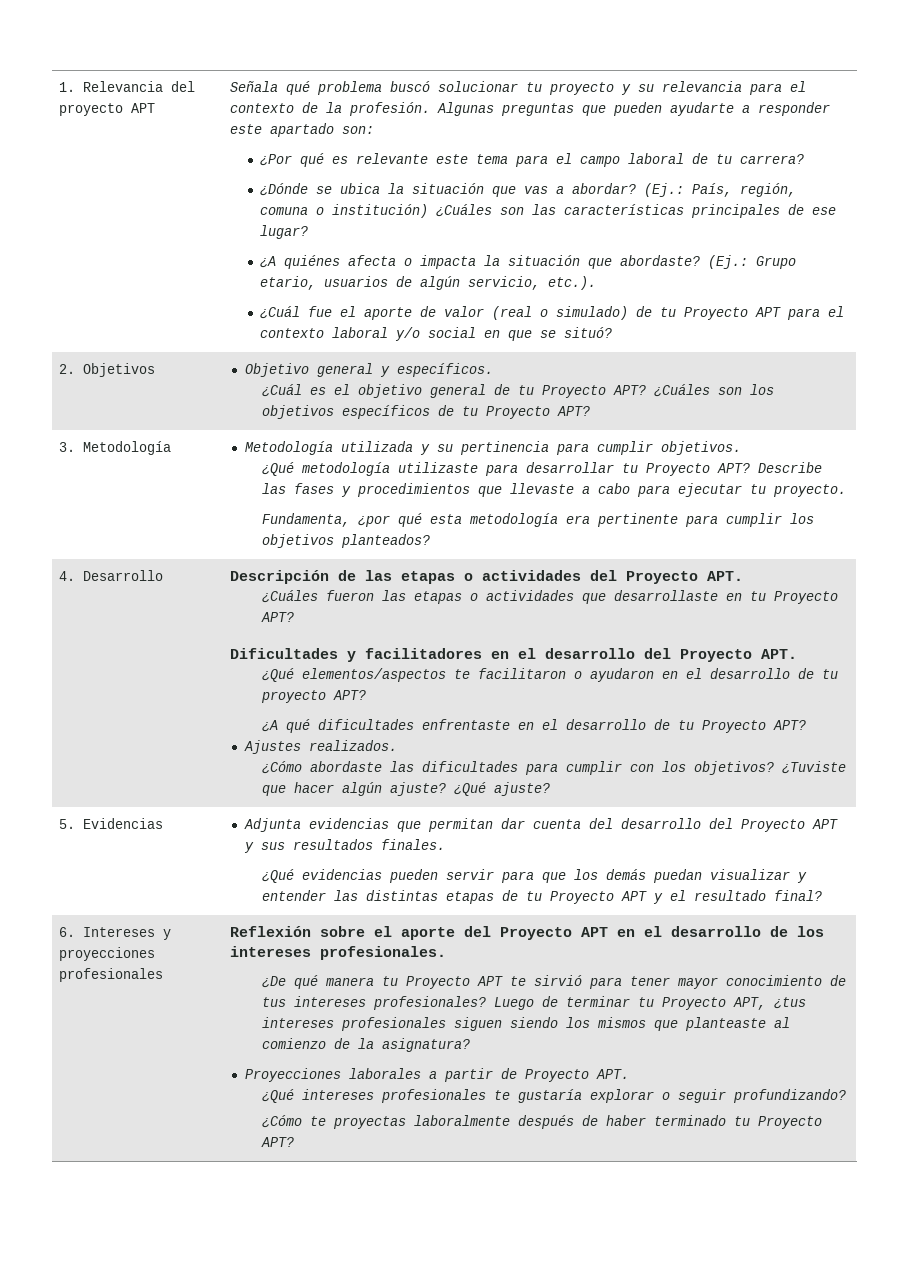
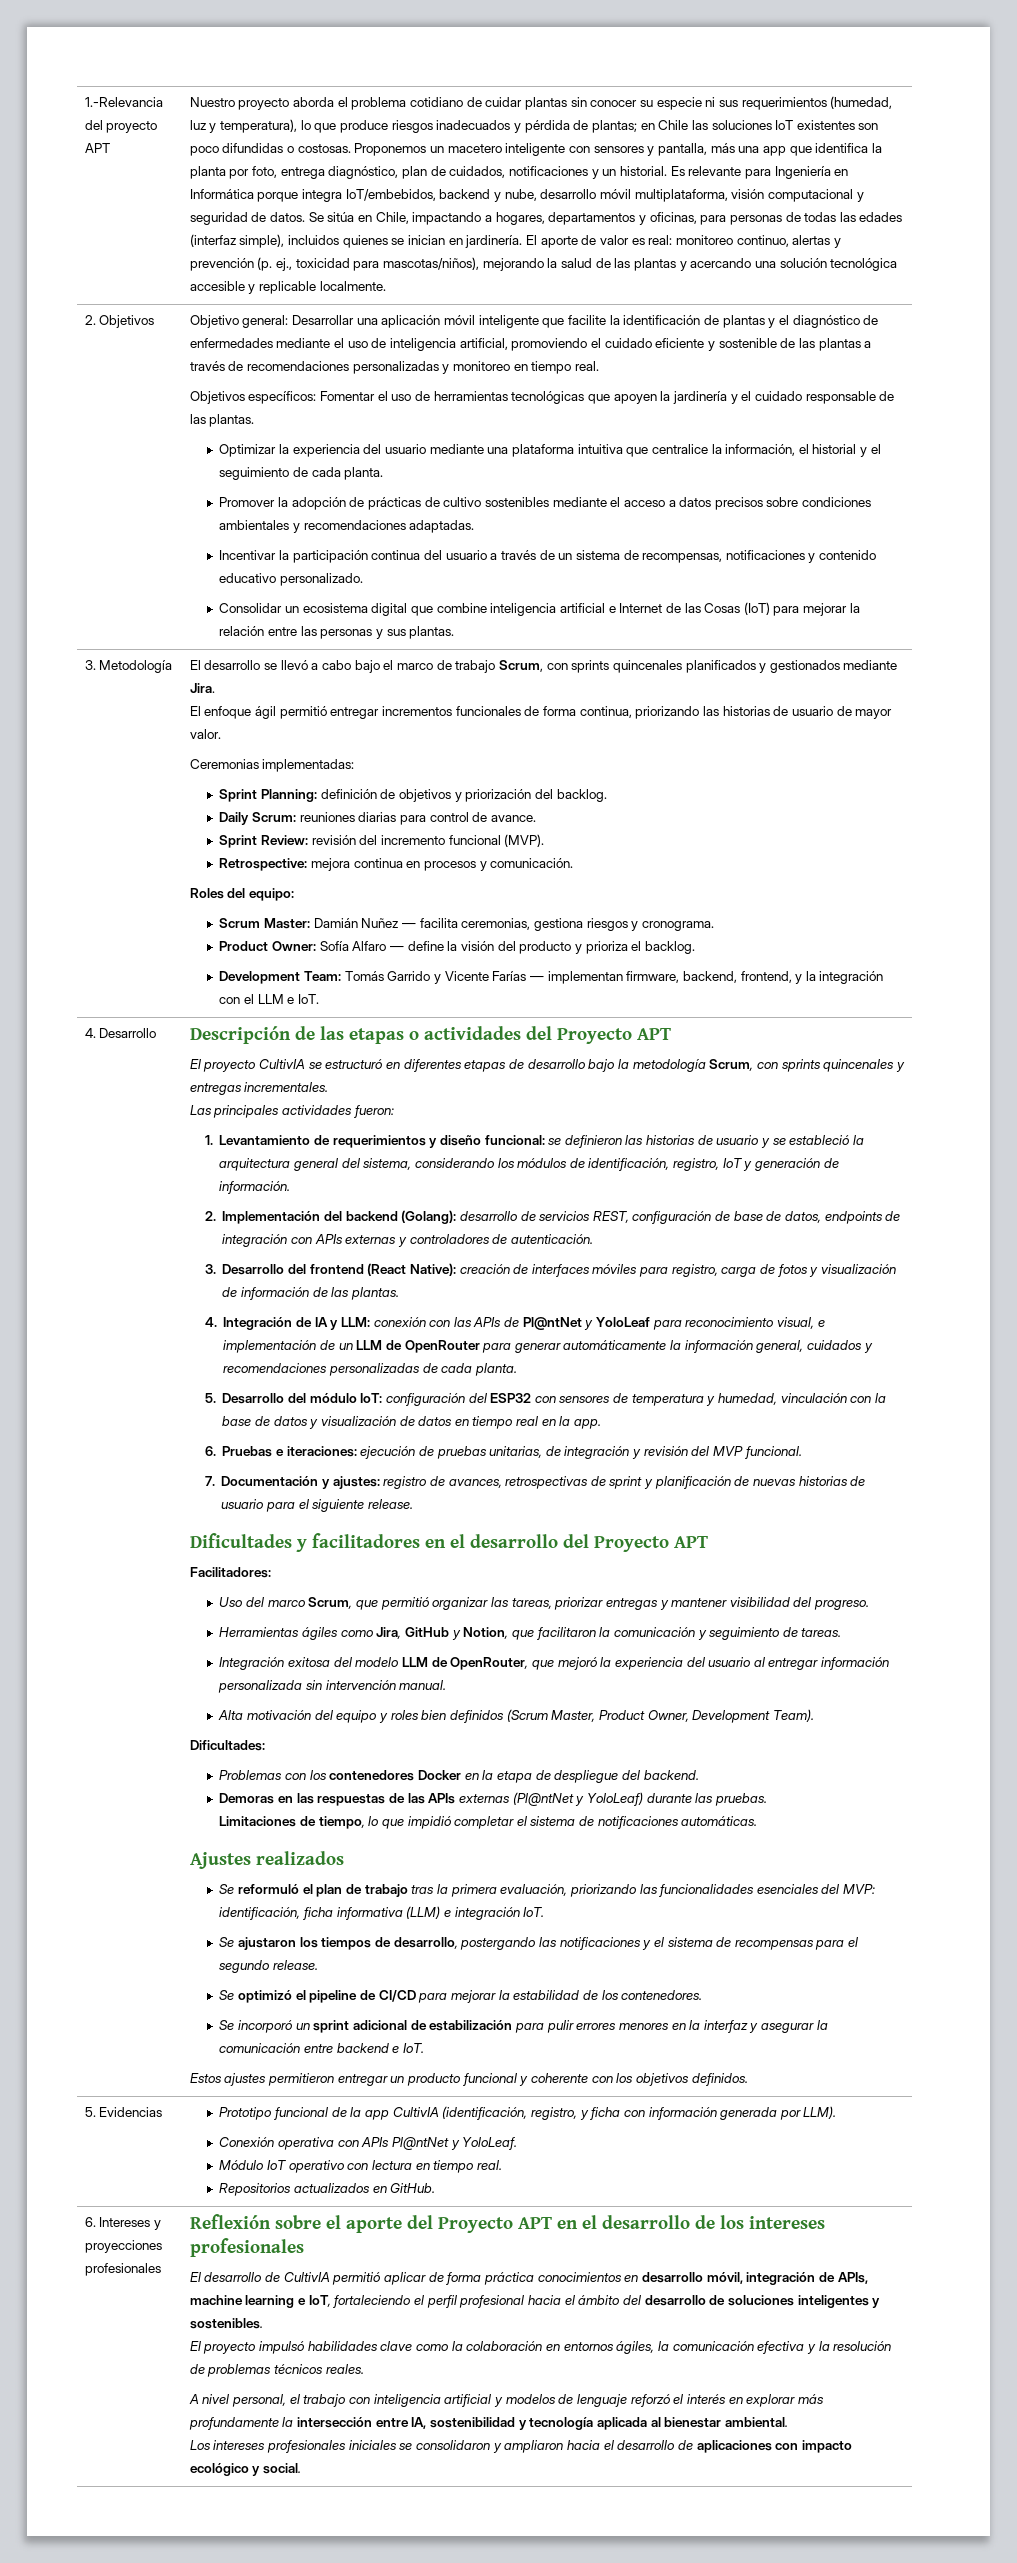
[58,81,163,92] 1. Relevancia -> [84,97,163,107] 1.-Relevancia
[229,81,806,95] [229,102,830,116] [229,123,374,137] [260,153,805,167] [260,183,797,197] [260,204,837,218] [260,225,309,239] [260,255,797,269] [260,276,597,290] [260,306,845,320] [260,327,613,341] [58,363,155,377] [244,363,493,377] [261,384,774,398] [261,405,590,419] [58,441,171,455] [244,441,741,455] [261,462,822,476] [261,483,846,497] [261,513,814,527] [261,534,430,548] Señala qué problema buscó solucionar tu proyecto y su relevancia para el contexto de la profesión. Algunas preguntas que pueden ayudarte a responder este apartado son: // ¿Por qué es relevante este tema para el campo laboral de tu carrera? // ¿Dónde se ubica la situación que vas a abordar? (Ej.: País, región, comuna o institución) ¿Cuáles son las características principales de ese lugar? // ¿A quiénes afecta o impacta la situación que abordaste? (Ej.: Grupo etario, usuarios de algún servicio, etc.). // ¿Cuál fue el aporte de valor (real o simulado) de tu Proyecto APT para el contexto laboral y/o social en que se situó? // 2. Objetivos | Objetivo general y específicos. // ¿Cuál es el objetivo general de tu Proyecto APT? ¿Cuáles son los objetivos específicos de tu Proyecto APT? // 3. Metodología | Metodología utilizada y su pertinencia para cumplir objetivos. // ¿Qué metodología utilizaste para desarrollar tu Proyecto APT? Describe las fases y procedimientos que llevaste a cabo para ejecutar tu proyecto. // Fundamenta, ¿por qué esta metodología era pertinente para cumplir los objetivos planteados? -> [189,96,893,110] [189,119,879,133] [189,143,882,156] [189,166,849,179] [189,189,864,202] [189,212,903,225] [189,234,841,248] [189,257,898,271] [189,281,386,294] [84,315,155,328] [189,315,879,328] [189,338,872,351] [189,361,599,374] [189,391,895,404] [189,414,255,427] [219,444,881,457] [219,467,384,480] [219,497,872,510] [219,520,475,533] [219,550,877,563] [219,573,364,586] [219,602,860,616] [219,626,455,639] [84,660,173,673] [189,660,898,673] [189,683,215,693] [189,706,893,719] [189,729,221,739] [189,759,355,772] [219,789,607,802] [219,812,536,825] [219,834,545,848] [219,858,574,871] [189,888,295,901] [219,918,714,931] [219,941,695,954] [219,971,884,984] [219,994,320,1004] Nuestro proyecto aborda el problema cotidiano de cuidar plantas sin conocer su especie ni sus requerimientos (humedad, luz y temperatura), lo que produce riesgos inadecuados y pérdida de plantas; en Chile las soluciones IoT existentes son poco difundidas o costosas. Proponemos un macetero inteligente con sensores y pantalla, más una app que identifica la planta por foto, entrega diagnóstico, plan de cuidados, notificaciones y un historial. Es relevante para Ingeniería en Informática porque integra IoT/embebidos, backend y nube, desarrollo móvil multiplataforma, visión computacional y seguridad de datos. Se sitúa en Chile, impactando a hogares, departamentos y oficinas, para personas de todas las edades (interfaz simple), incluidos quienes se inician en jardinería. El aporte de valor es real: monitoreo continuo, alertas y prevención (p. ej., toxicidad para mascotas/niños), mejorando la salud de las plantas y acercando una solución tecnológica accesible y replicable localmente. // 2. Objetivos | Objetivo general: Desarrollar una aplicación móvil inteligente que facilite la identificación de plantas y el diagnóstico de enfermedades mediante el uso de inteligencia artificial, promoviendo el cuidado eficiente y sostenible de las plantas a través de recomendaciones personalizadas y monitoreo en tiempo real. // Objetivos específicos: Fomentar el uso de herramientas tecnológicas que apoyen la jardinería y el cuidado responsable de las plantas. // Optimizar la experiencia del usuario mediante una plataforma intuitiva que centralice la información, el historial y el seguimiento de cada planta. // Promover la adopción de prácticas de cultivo sostenibles mediante el acceso a datos precisos sobre condiciones ambientales y recomendaciones adaptadas. // Incentivar la participación continua del usuario a través de un sistema de recompensas, notificaciones y contenido educativo personalizado. // Consolidar un ecosistema digital que combine inteligencia artificial e Internet de las Cosas (IoT) para mejorar la relación entre las personas y sus plantas. // 3. Metodología | El desarrollo se llevó a cabo bajo el marco de trabajo Scrum, con sprints quincenales planificados y gestionados mediante Jira. // El enfoque ágil permitió entregar incrementos funcionales de forma continua, priorizando las historias de usuario de mayor valor. // Ceremonias implementadas: // Sprint Planning: definición de objetivos y priorización del backlog. // Daily Scrum: reuniones diarias para control de avance. // Sprint Review: revisión del incremento funcional (MVP). // Retrospective: mejora continua en procesos y comunicación. // Roles del equipo: // Scrum Master: Damián Nuñez — facilita ceremonias, gestiona riesgos y cronograma. // Product Owner: Sofía Alfaro — define la visión del producto y prioriza el backlog. // Development Team: Tomás Garrido y Vicente Farías — implementan firmware, backend, frontend, y la integración con el LLM e IoT.
[706,571,743,581] [261,590,838,604] [260,612,294,622] APT. // ¿Cuáles fueron las etapas o actividades que desarrollaste en tu Proyecto APT? -> [636,1028,671,1040] [189,1058,905,1072] [189,1082,329,1095] [189,1105,394,1118] [204,1135,865,1148] [219,1158,839,1171] [219,1181,291,1194] [204,1210,901,1224] [222,1234,593,1247] [204,1263,897,1277] [222,1287,399,1300] [204,1317,825,1330] [223,1340,873,1353] [223,1363,517,1376] [204,1393,887,1406] [222,1416,602,1429] [204,1446,802,1459] [204,1476,866,1489] [221,1499,413,1512] APT // El proyecto CultivIA se estructuró en diferentes etapas de desarrollo bajo la metodología Scrum, con sprints quincenales y entregas incrementales. // Las principales actividades fueron: // 1. Levantamiento de requerimientos y diseño funcional: se definieron las historias de usuario y se estableció la arquitectura general del sistema, considerando los módulos de identificación, registro, IoT y generación de información. // 2. Implementación del backend (Golang): desarrollo de servicios REST, configuración de base de datos, endpoints de integración con APIs externas y controladores de autenticación. // 3. Desarrollo del frontend (React Native): creación de interfaces móviles para registro, carga de fotos y visualización de información de las plantas. // 4. Integración de IA y LLM: conexión con las APIs de Pl@ntNet y YoloLeaf para reconocimiento visual, e implementación de un LLM de OpenRouter para generar automáticamente la información general, cuidados y recomendaciones personalizadas de cada planta. // 5. Desarrollo del módulo IoT: configuración del ESP32 con sensores de temperatura y humedad, vinculación con la base de datos y visualización de datos en tiempo real en la app. // 6. Pruebas e iteraciones: ejecución de pruebas unitarias, de integración y revisión del MVP funcional. // 7. Documentación y ajustes: registro de avances, retrospectivas de sprint y planificación de nuevas historias de usuario para el siguiente release.
[760,649,797,659] [261,668,838,682] [260,690,366,703] [261,719,806,733] [243,740,397,754] [261,761,846,775] [261,782,550,796] [58,818,163,829] [243,818,838,832] [243,839,445,853] [261,869,807,883] [261,890,822,904] APT. // ¿Qué elementos/aspectos te facilitaron o ayudaron en el desarrollo de tu proyecto APT? // ¿A qué dificultades enfrentaste en el desarrollo de tu Proyecto APT? // Ajustes realizados. // ¿Cómo abordaste las dificultades para cumplir con los objetivos? ¿Tuviste que hacer algún ajuste? ¿Qué ajuste? // 5. Evidencias | Adjunta evidencias que permitan dar cuenta del desarrollo del Proyecto APT y sus resultados finales. // ¿Qué evidencias pueden servir para que los demás puedan visualizar y entender las distintas etapas de tu Proyecto APT y el resultado final? -> [673,1536,708,1548] [189,1567,271,1578] [219,1597,870,1610] [219,1627,842,1640] [219,1657,890,1670] [218,1680,447,1693] [218,1709,814,1723] [189,1740,265,1751] [219,1770,699,1783] [219,1792,767,1806] [219,1816,758,1829] [189,1851,344,1869] [219,1884,876,1897] [219,1906,545,1920] [219,1937,859,1950] [219,1960,319,1973] [219,1990,703,2003] [219,2020,828,2033] [219,2043,425,2053] [189,2073,748,2086] [84,2107,163,2117] [219,2106,837,2120] [219,2137,518,2150] [219,2160,502,2173] [219,2183,436,2196] APT // Facilitadores: // Uso del marco Scrum, que permitió organizar las tareas, priorizar entregas y mantener visibilidad del progreso. // Herramientas ágiles como Jira, GitHub y Notion, que facilitaron la comunicación y seguimiento de tareas. // Integración exitosa del modelo LLM de OpenRouter, que mejoró la experiencia del usuario al entregar información personalizada sin intervención manual. // Alta motivación del equipo y roles bien definidos (Scrum Master, Product Owner, Development Team). // Dificultades: // Problemas con los contenedores Docker en la etapa de despliegue del backend. // Demoras en las respuestas de las APIs externas (Pl@ntNet y YoloLeaf) durante las pruebas. // Limitaciones de tiempo, lo que impidió completar el sistema de notificaciones automáticas. // Ajustes realizados // Se reformuló el plan de trabajo tras la primera evaluación, priorizando las funcionalidades esenciales del MVP: identificación, ficha informativa (LLM) e integración IoT. // Se ajustaron los tiempos de desarrollo, postergando las notificaciones y el sistema de recompensas para el segundo release. // Se optimizó el pipeline de CI/CD para mejorar la estabilidad de los contenedores. // Se incorporó un sprint adicional de estabilización para pulir errores menores en la interfaz y asegurar la comunicación entre backend e IoT. // Estos ajustes permitieron entregar un producto funcional y coherente con los objetivos definidos. // 5. Evidencias | Prototipo funcional de la app CultivIA (identificación, registro, y ficha con información generada por LLM). // Conexión operativa con APIs Pl@ntNet y YoloLeaf. // Módulo IoT operativo con lectura en tiempo real. // Repositorios actualizados en GitHub.
[319,946,446,960] [261,975,846,989] [261,996,806,1010] [261,1017,790,1031] [261,1038,470,1052] [244,1068,629,1082] [261,1089,846,1103] [261,1115,822,1129] [260,1137,294,1147] profesionales. // ¿De qué manera tu Proyecto APT te sirvió para tener mayor conocimiento de tus intereses profesionales? Luego de terminar tu Proyecto APT, ¿tus intereses profesionales siguen siendo los mismos que planteaste al comienzo de la asignatura? // Proyecciones laborales a partir de Proyecto APT. // ¿Qué intereses profesionales te gustaría explorar o seguir profundizando? // ¿Cómo te proyectas laboralmente después de haber terminado tu Proyecto APT? -> [189,2238,304,2257] [189,2272,868,2285] [189,2295,881,2308] [189,2318,263,2329] [189,2341,892,2354] [189,2364,364,2377] [188,2394,824,2407] [188,2417,788,2430] [189,2440,852,2453] [189,2463,302,2476] profesionales // El desarrollo de CultivIA permitió aplicar de forma práctica conocimientos en desarrollo móvil, integración de APIs, machine learning e IoT, fortaleciendo el perfil profesional hacia el ámbito del desarrollo de soluciones inteligentes y sostenibles. // El proyecto impulsó habilidades clave como la colaboración en entornos ágiles, la comunicación efectiva y la resolución de problemas técnicos reales. // A nivel personal, el trabajo con inteligencia artificial y modelos de lenguaje reforzó el interés en explorar más profundamente la intersección entre IA, sostenibilidad y tecnología aplicada al bienestar ambiental. // Los intereses profesionales iniciales se consolidaron y ampliaron hacia el desarrollo de aplicaciones con impacto ecológico y social.

